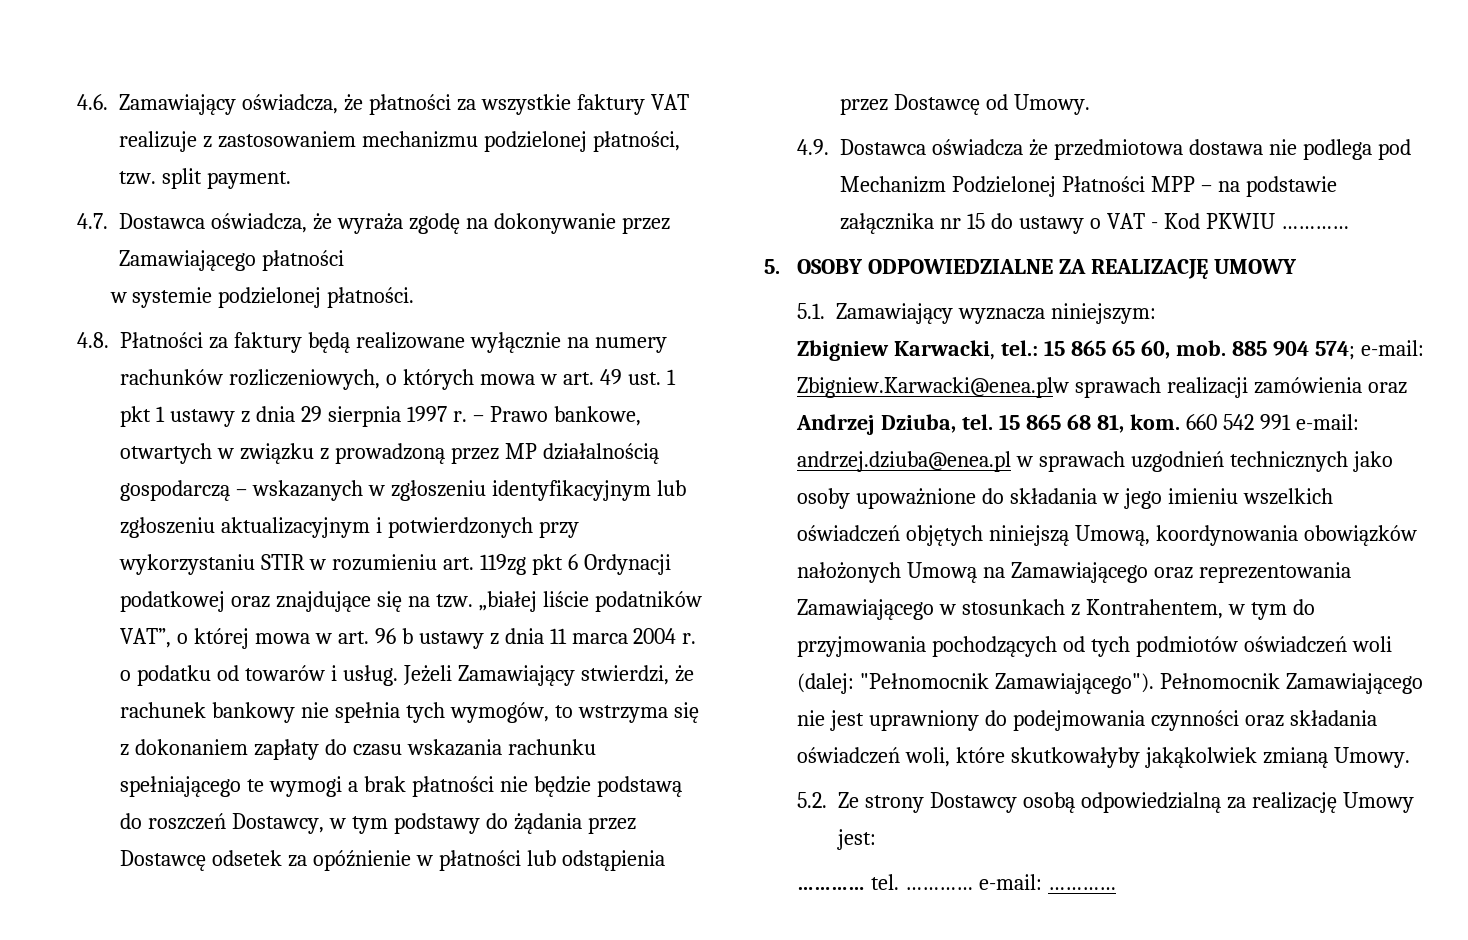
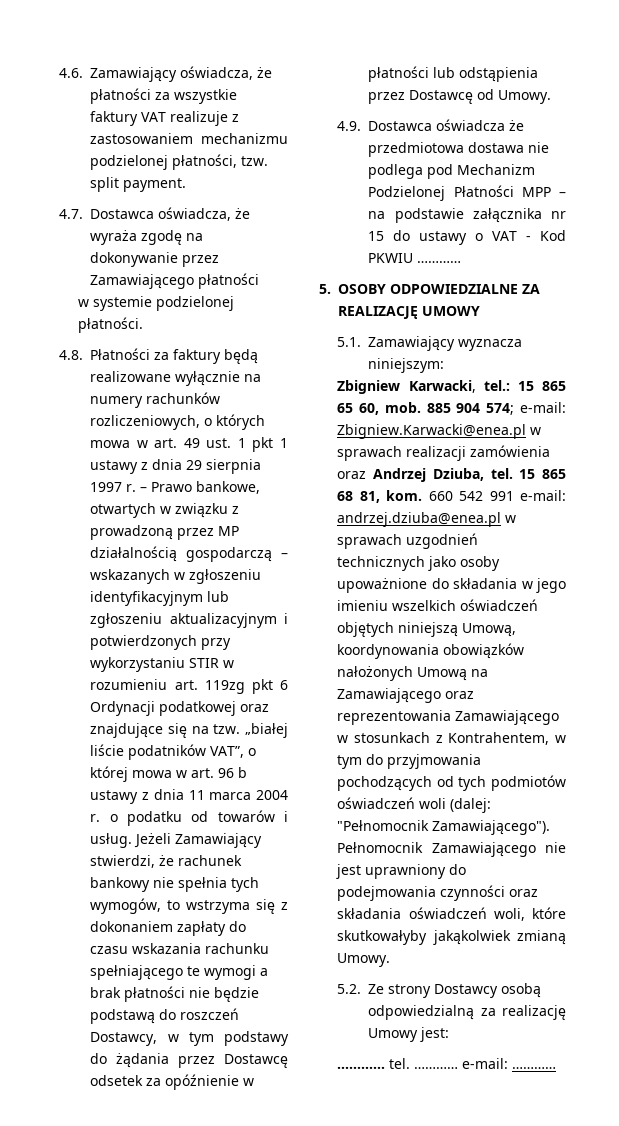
[797,377,1070,398] Zbigniew.Karwacki@enea.plw -> [337,424,542,439] Zbigniew.Karwacki@enea.pl w

